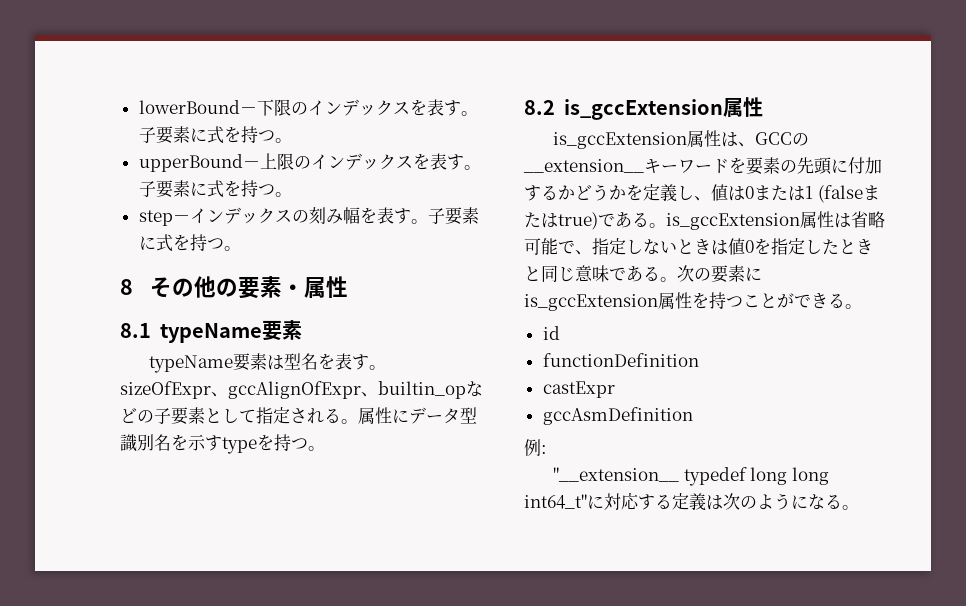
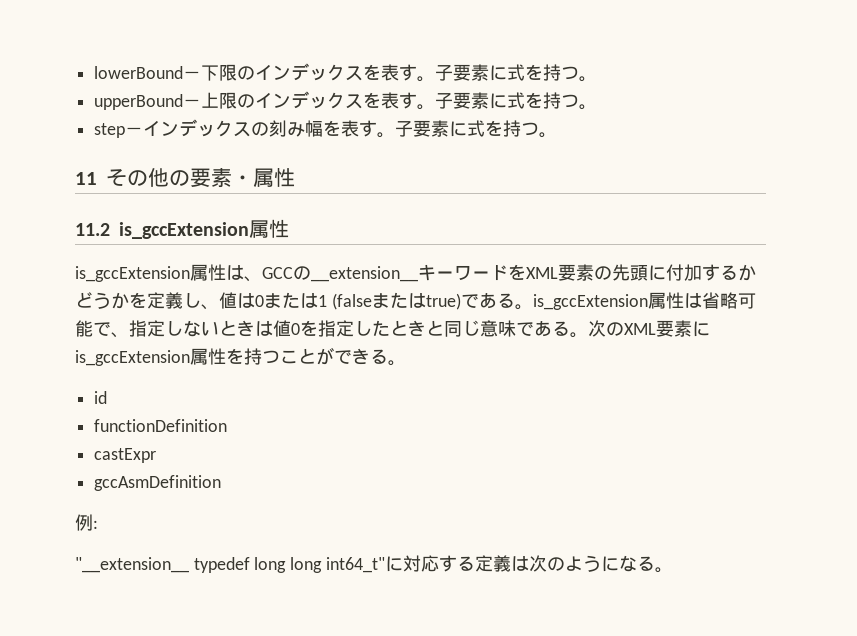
[120,279,133,295] 8 -> [75,172,97,185] 11
[120,320,302,343] [149,353,387,373] [120,381,483,399] [120,407,477,425] [120,434,325,454] [524,100,555,115] 8.1 typeName要素 // typeName要素は型名を表す。sizeOfExpr、gccAlignOfExpr、builtin_opなどの子要素として指定される。属性にデータ型識別名を示すtypeを持つ。 // 8.2 -> [75,223,110,236] 11.2
(746, 165) none -> [526,267,558,279] XML
(711, 274) none -> [624,323,656,335] XML

